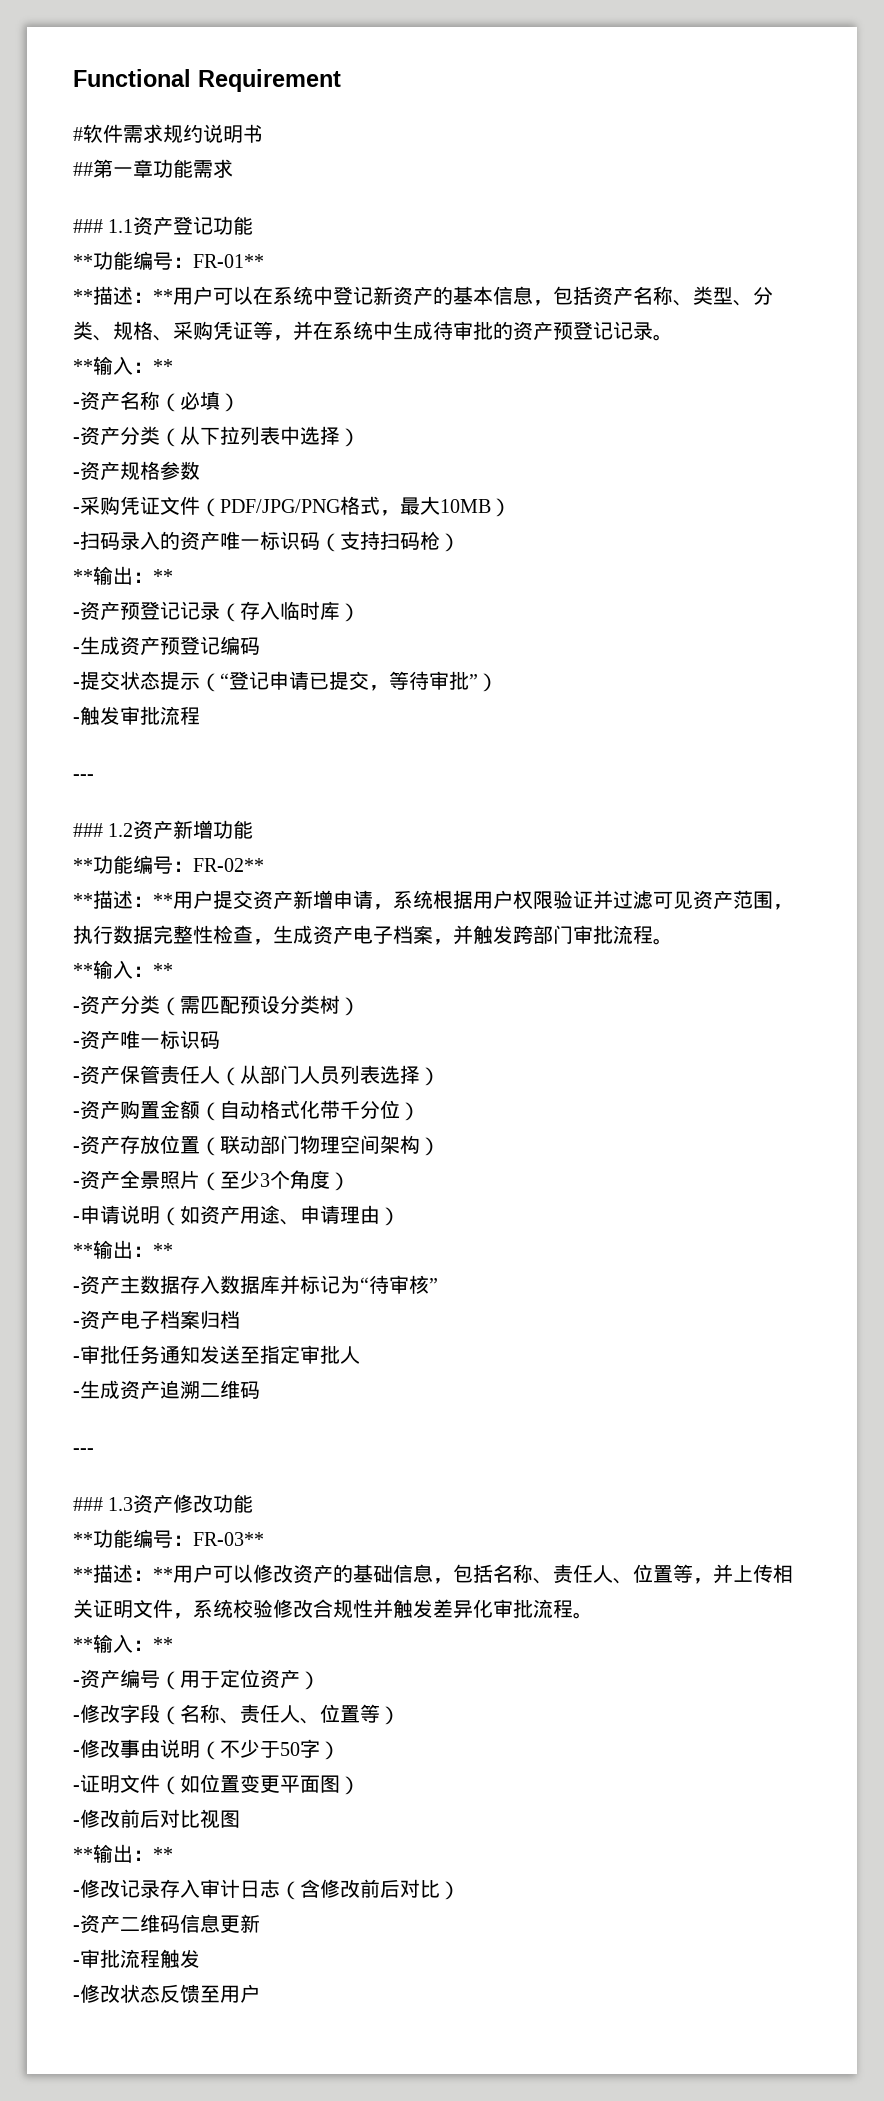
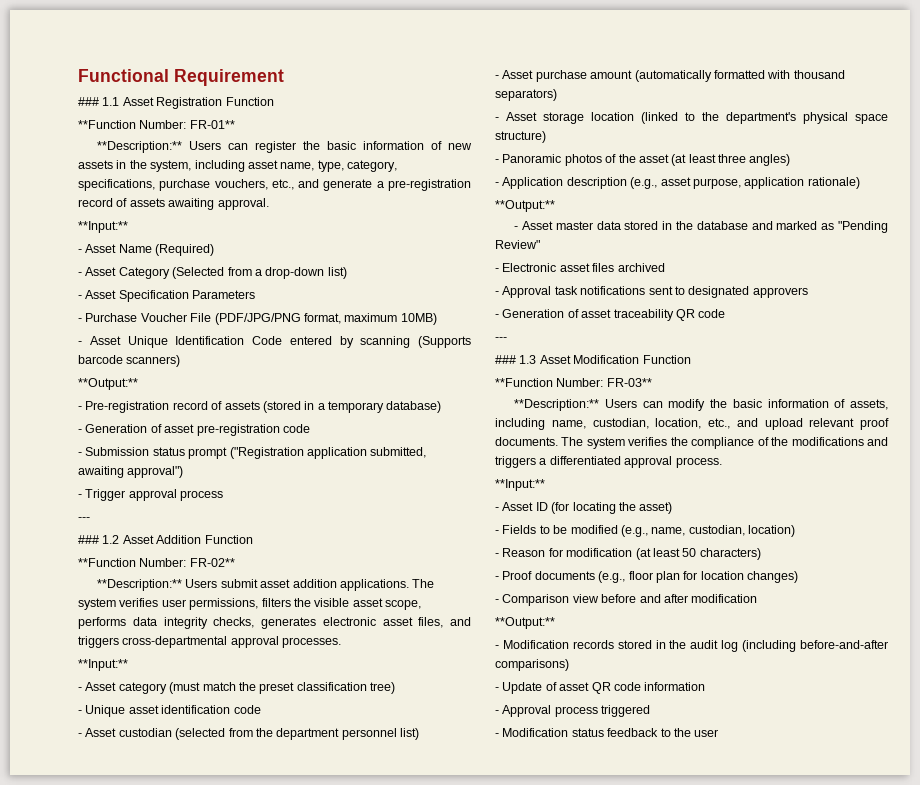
[73,124,263,143] [73,159,233,178] [73,216,254,236] [73,251,264,270] [73,286,773,306] [73,321,673,341] [73,356,173,375] [73,391,240,412] [73,426,360,447] [73,461,200,481] [73,496,511,517] [73,531,460,552] [73,566,173,585] [73,601,360,622] [73,636,260,656] [73,671,498,692] [73,706,200,725] [73,774,94,780] [73,820,254,840] [73,855,264,874] [73,890,793,910] [73,925,673,945] [73,960,173,979] [73,995,360,1016] [73,1030,220,1050] [73,1065,440,1086] [73,1100,420,1121] [73,1135,440,1156] [73,1170,350,1191] [73,1205,400,1226] [73,1240,173,1259] [73,1275,438,1295] [73,1310,240,1330] [73,1345,360,1364] [73,1380,260,1400] [73,1448,94,1454] [73,1494,254,1514] [73,1529,264,1548] [73,1564,793,1584] [73,1599,593,1619] [73,1634,173,1653] [73,1669,320,1690] [73,1704,400,1725] [73,1739,340,1760] [73,1774,360,1795] [73,1809,240,1829] [73,1844,173,1863] [73,1879,460,1900] [73,1914,260,1934] [73,1949,200,1968] [73,1984,260,2004] #软件需求规约说明书 // ##第一章功能需求 // ### 1.1资产登记功能 // **功能编号：FR-01** // **描述：**用户可以在系统中登记新资产的基本信息，包括资产名称、类型、分类、规格、采购凭证等，并在系统中生成待审批的资产预登记记录。 // **输入：** // -资产名称（必填） // -资产分类（从下拉列表中选择） // -资产规格参数 // -采购凭证文件（PDF/JPG/PNG格式，最大10MB） // -扫码录入的资产唯一标识码（支持扫码枪） // **输出：** // -资产预登记记录（存入临时库） // -生成资产预登记编码 // -提交状态提示（“登记申请已提交，等待审批”） // -触发审批流程 // --- // ### 1.2资产新增功能 // **功能编号：FR-02** // **描述：**用户提交资产新增申请，系统根据用户权限验证并过滤可见资产范围，执行数据完整性检查，生成资产电子档案，并触发跨部门审批流程。 // **输入：** // -资产分类（需匹配预设分类树） // -资产唯一标识码 // -资产保管责任人（从部门人员列表选择） // -资产购置金额（自动格式化带千分位） // -资产存放位置（联动部门物理空间架构） // -资产全景照片（至少3个角度） // -申请说明（如资产用途、申请理由） // **输出：** // -资产主数据存入数据库并标记为“待审核” // -资产电子档案归档 // -审批任务通知发送至指定审批人 // -生成资产追溯二维码 // --- // ### 1.3资产修改功能 // **功能编号：FR-03** // **描述：**用户可以修改资产的基础信息，包括名称、责任人、位置等，并上传相关证明文件，系统校验修改合规性并触发差异化审批流程。 // **输入：** // -资产编号（用于定位资产） // -修改字段（名称、责任人、位置等） // -修改事由说明（不少于50字） // -证明文件（如位置变更平面图） // -修改前后对比视图 // **输出：** // -修改记录存入审计日志（含修改前后对比） // -资产二维码信息更新 // -审批流程触发 // -修改状态反馈至用户 -> [78,97,274,109] [78,120,235,129] [97,141,473,153] [78,160,397,172] [78,179,471,191] [78,198,269,210] [78,221,128,233] [78,244,215,256] [78,267,347,279] [78,290,256,302] [78,313,437,325] [78,336,471,348] [78,355,181,367] [78,378,138,390] [78,401,442,413] [78,424,310,436] [78,447,427,459] [78,466,184,478] [78,489,224,501] [78,517,90,521] [78,535,253,544] [78,558,235,567] [97,579,435,591] [78,598,421,610] [78,617,471,629] [78,636,342,648] [78,659,128,671] [78,682,395,694] [78,705,261,717] [78,728,419,740] [495,70,845,82] [495,89,557,101] [495,112,888,124] [495,131,546,143] [495,154,791,166] [495,177,860,189] [495,200,555,212] [514,221,888,233] [495,240,540,249] [495,263,665,272] [495,286,808,298] [495,309,726,321] [495,337,507,341] [495,355,691,364] [495,378,652,387] [514,399,888,411] [495,418,889,430] [495,437,889,449] [495,456,722,468] [495,479,545,491] [495,502,673,514] [495,525,795,537] [495,548,761,560] [495,571,798,583] [495,594,758,606] [495,617,555,629] [495,640,888,652] [495,659,569,671] [495,682,706,694] [495,705,651,717] [495,728,719,737] ### 1.1 Asset Registration Function // **Function Number: FR-01** // **Description:** Users can register the basic information of new assets in the system, including asset name, type, category, specifications, purchase vouchers, etc., and generate a pre-registration record of assets awaiting approval. // **Input:** // - Asset Name (Required) // - Asset Category (Selected from a drop-down list) // - Asset Specification Parameters // - Purchase Voucher File (PDF/JPG/PNG format, maximum 10MB) // - Asset Unique Identification Code entered by scanning (Supports barcode scanners) // **Output:** // - Pre-registration record of assets (stored in a temporary database) // - Generation of asset pre-registration code // - Submission status prompt ("Registration application submitted, awaiting approval") // - Trigger approval process // --- // ### 1.2 Asset Addition Function // **Function Number: FR-02** // **Description:** Users submit asset addition applications. The system verifies user permissions, filters the visible asset scope, performs data integrity checks, generates electronic asset files, and triggers cross-departmental approval processes. // **Input:** // - Asset category (must match the preset classification tree) // - Unique asset identification code // - Asset custodian (selected from the department personnel list) // - Asset purchase amount (automatically formatted with thousand separators) // - Asset storage location (linked to the department's physical space structure) // - Panoramic photos of the asset (at least three angles) // - Application description (e.g., asset purpose, application rationale) // **Output:** // - Asset master data stored in the database and marked as "Pending Review" // - Electronic asset files archived // - Approval task notifications sent to designated approvers // - Generation of asset traceability QR code // --- // ### 1.3 Asset Modification Function // **Function Number: FR-03** // **Description:** Users can modify the basic information of assets, including name, custodian, location, etc., and upload relevant proof documents. The system verifies the compliance of the modifications and triggers a differentiated approval process. // **Input:** // - Asset ID (for locating the asset) // - Fields to be modified (e.g., name, custodian, location) // - Reason for modification (at least 50 characters) // - Proof documents (e.g., floor plan for location changes) // - Comparison view before and after modification // **Output:** // - Modification records stored in the audit log (including before-and-after comparisons) // - Update of asset QR code information // - Approval process triggered // - Modification status feedback to the user

